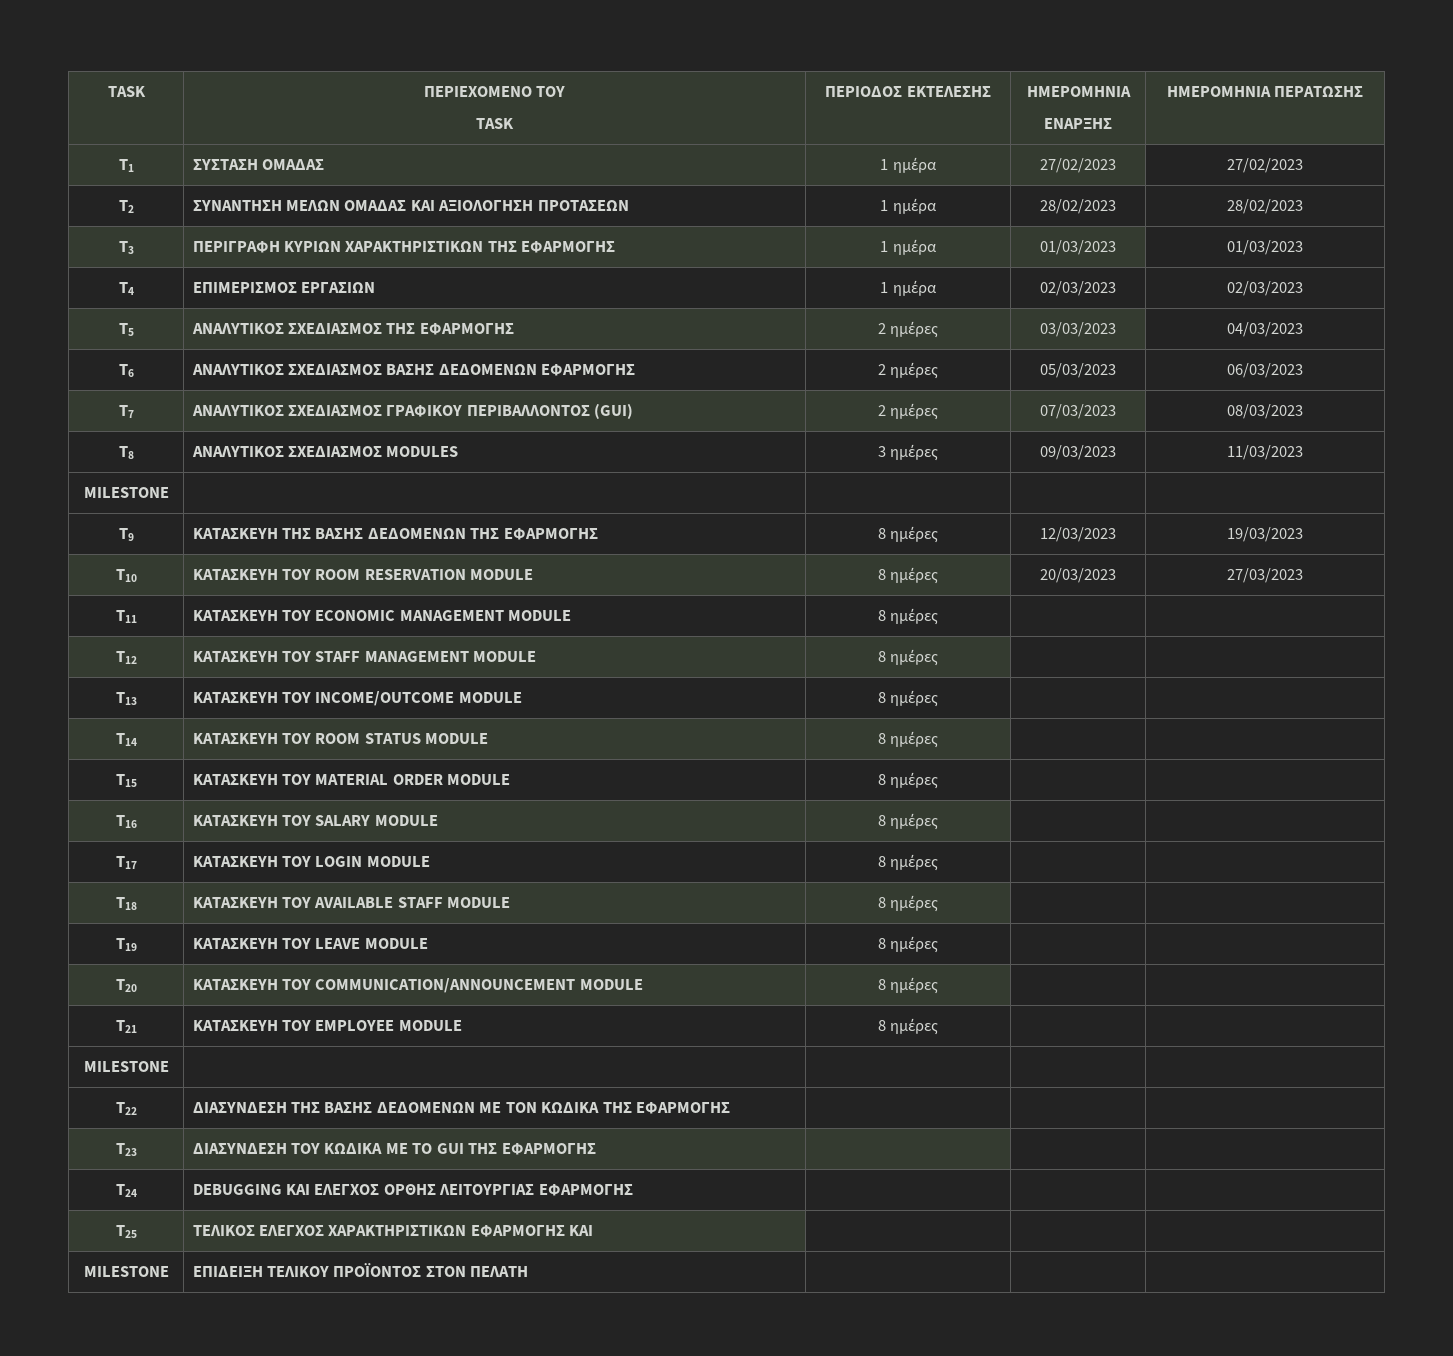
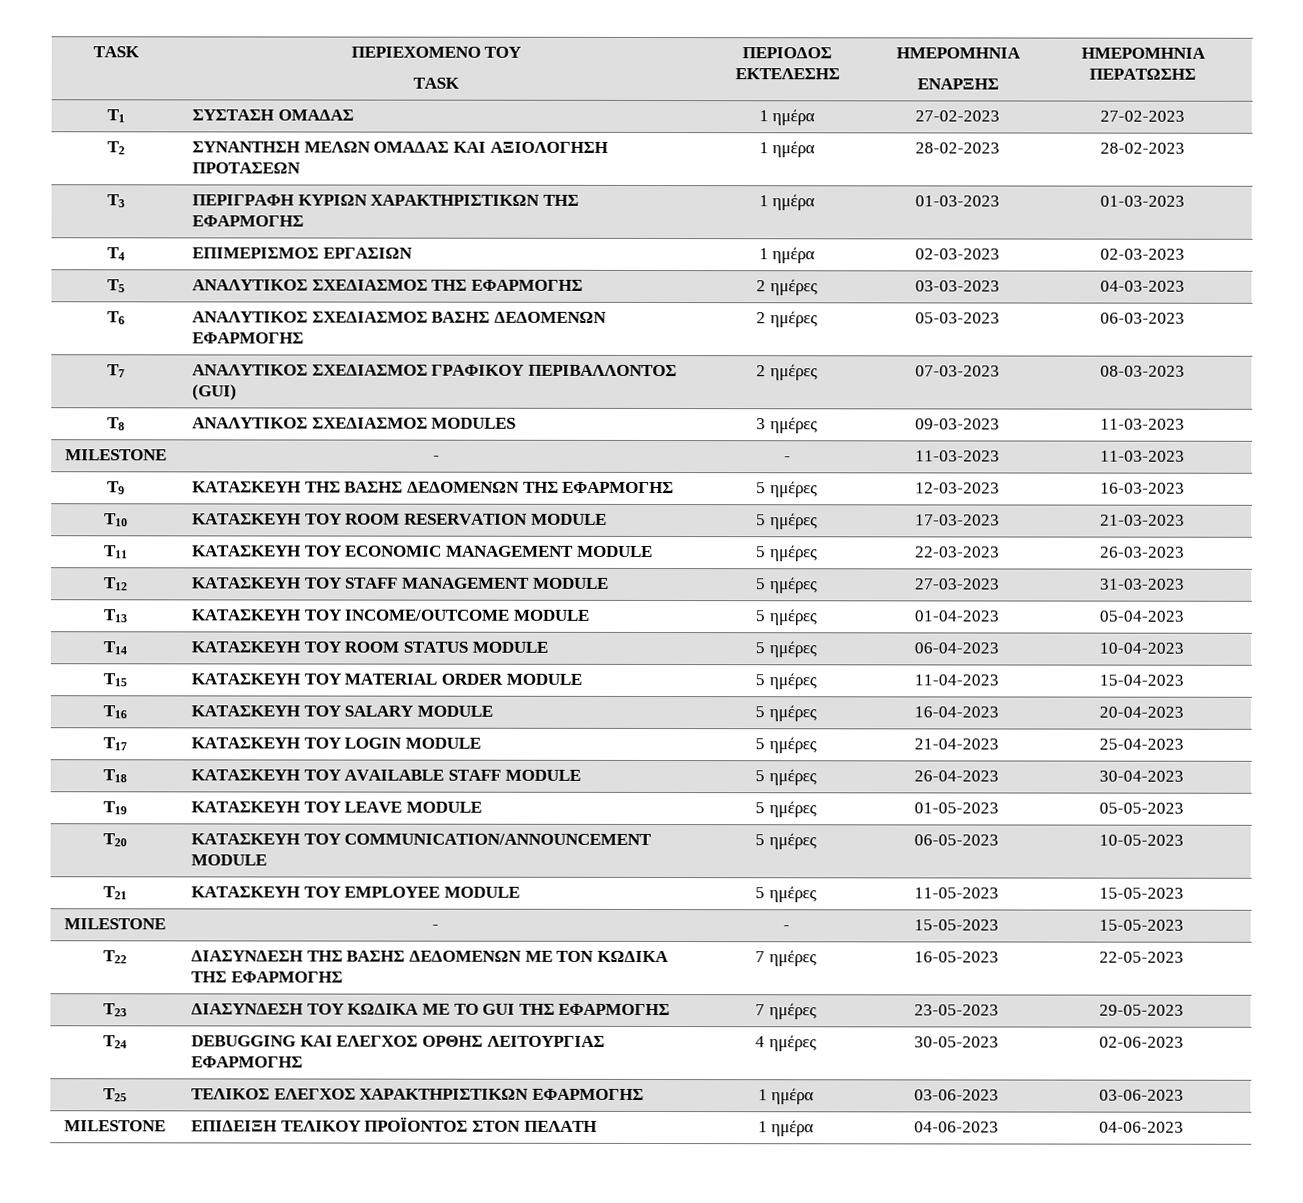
[1040,158,1116,173] [1227,158,1303,173] 27/02/2023 | 27/02/2023 -> [915,110,1000,122] [1100,110,1185,122] 27-02-2023 | 27-02-2023
[1040,199,1116,214] [1227,199,1303,214] 28/02/2023 | 28/02/2023 -> [915,142,1000,154] [1100,142,1185,154] 28-02-2023 | 28-02-2023
[1040,240,1116,255] [1227,240,1303,255] 01/03/2023 | 01/03/2023 -> [915,195,1000,207] [1100,195,1185,207] 01-03-2023 | 01-03-2023
[1040,281,1116,296] [1227,281,1303,296] 02/03/2023 | 02/03/2023 -> [915,248,1000,260] [1100,248,1185,260] 02-03-2023 | 02-03-2023
[1040,322,1116,337] [1227,322,1303,337] 03/03/2023 | 04/03/2023 -> [915,280,1000,292] [1100,280,1185,292] 03-03-2023 | 04-03-2023
[1040,363,1116,378] [1227,363,1303,378] 05/03/2023 | 06/03/2023 -> [915,312,1000,324] [1100,312,1185,324] 05-03-2023 | 06-03-2023
[1040,404,1116,419] [1227,404,1303,419] 07/03/2023 | 08/03/2023 -> [915,365,1000,377] [1100,365,1185,377] 07-03-2023 | 08-03-2023
[1040,445,1116,460] [1227,445,1303,460] [83,487,169,498] 09/03/2023 | 11/03/2023 // MILESTONE | | | | -> [915,418,1000,430] [1100,418,1185,430] [65,449,167,461] [432,455,440,461] [783,456,791,462] [915,450,1000,462] [1100,450,1185,462] 09-03-2023 | 11-03-2023 // MILESTONE | - | - | 11-03-2023 | 11-03-2023
[877,526,939,543] [1040,527,1116,542] [1227,527,1303,542] 8 ημέρες | 12/03/2023 | 19/03/2023 -> [756,481,818,498] [915,482,1000,494] [1100,482,1185,494] 5 ημέρες | 12-03-2023 | 16-03-2023
[877,567,939,584] [1040,568,1116,583] [1227,568,1303,583] 8 ημέρες | 20/03/2023 | 27/03/2023 -> [756,513,818,530] [915,514,1000,526] [1100,514,1185,526] 5 ημέρες | 17-03-2023 | 21-03-2023
[877,608,939,625] 8 ημέρες | | -> [756,545,818,562] [915,546,1000,558] [1100,546,1185,558] 5 ημέρες | 22-03-2023 | 26-03-2023
[877,649,939,666] 8 ημέρες | | -> [756,577,818,594] [915,578,1000,590] [1100,578,1185,590] 5 ημέρες | 27-03-2023 | 31-03-2023
[877,690,939,707] 8 ημέρες | | -> [755,609,817,626] [914,610,999,622] [1099,610,1184,622] 5 ημέρες | 01-04-2023 | 05-04-2023
[877,731,939,748] 8 ημέρες | | -> [755,641,817,658] [914,642,999,654] [1099,642,1184,654] 5 ημέρες | 06-04-2023 | 10-04-2023
[877,772,939,789] 8 ημέρες | | -> [755,673,817,690] [914,674,999,686] [1099,674,1184,686] 5 ημέρες | 11-04-2023 | 15-04-2023
[877,813,939,830] 8 ημέρες | | -> [755,705,817,722] [914,706,999,718] [1099,706,1184,718] 5 ημέρες | 16-04-2023 | 20-04-2023
[877,854,939,871] 8 ημέρες | | -> [755,737,817,754] [914,738,999,750] [1099,738,1184,750] 5 ημέρες | 21-04-2023 | 25-04-2023
[877,895,939,912] 8 ημέρες | | -> [755,769,817,786] [914,770,999,782] [1099,770,1184,782] 5 ημέρες | 26-04-2023 | 30-04-2023
[877,936,939,953] 8 ημέρες | | -> [755,801,817,818] [914,802,999,814] [1099,802,1184,814] 5 ημέρες | 01-05-2023 | 05-05-2023
[877,977,939,994] 8 ημέρες | | -> [755,833,817,850] [914,834,999,846] [1099,834,1184,846] 5 ημέρες | 06-05-2023 | 10-05-2023
[877,1018,939,1035] [83,1061,169,1072] 8 ημέρες | | // MILESTONE | | | | -> [755,886,817,903] [914,887,999,899] [1099,887,1184,899] [64,918,166,930] [431,924,439,930] [782,925,790,931] [914,919,999,931] [1099,919,1184,931] 5 ημέρες | 11-05-2023 | 15-05-2023 // MILESTONE | - | - | 15-05-2023 | 15-05-2023
(731, 1108) | | -> [755,950,817,967] [914,951,999,963] [1099,951,1184,963] 7 ημέρες | 16-05-2023 | 22-05-2023
(596, 1149) | | -> [755,1003,817,1020] [914,1004,999,1016] [1099,1004,1184,1016] 7 ημέρες | 23-05-2023 | 29-05-2023
(633, 1190) | | -> [755,1035,817,1052] [914,1036,999,1048] [1099,1036,1184,1048] 4 ημέρες | 30-05-2023 | 02-06-2023
[569,1225,594,1236] ΚΑΙ | | | -> [757,1088,815,1105] [914,1089,999,1101] [1099,1089,1184,1101] | 1 ημέρα | 03-06-2023 | 03-06-2023
(529, 1271) | | -> [757,1120,815,1137] [914,1121,999,1133] [1099,1121,1184,1133] 1 ημέρα | 04-06-2023 | 04-06-2023

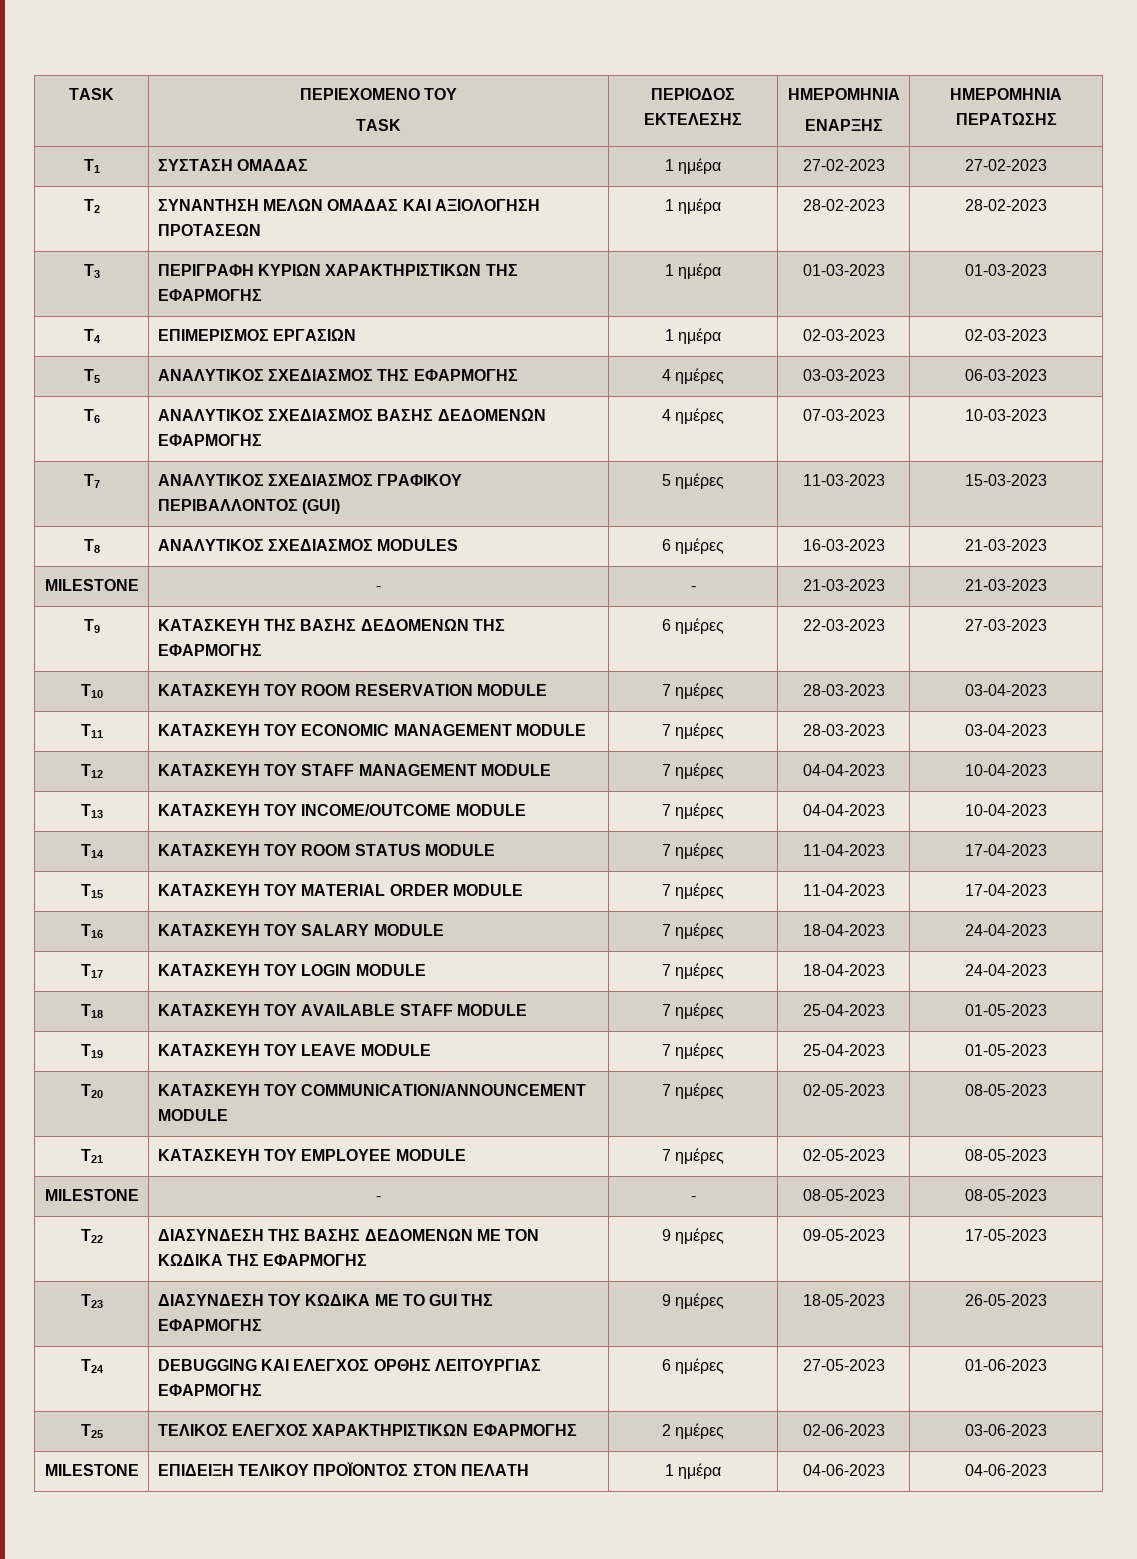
[756,280,767,292] 2 -> [661,369,671,381] 4
[1100,280,1185,292] 04-03-2023 -> [965,369,1047,381] 06-03-2023
[756,311,818,328] [915,312,1000,324] [1100,312,1185,324] 2 ημέρες | 05-03-2023 | 06-03-2023 -> [661,408,725,424] [802,409,885,421] [965,409,1047,421] 4 ημέρες | 07-03-2023 | 10-03-2023
[756,364,818,381] [915,365,1000,377] [1100,365,1185,377] 2 ημέρες | 07-03-2023 | 08-03-2023 -> [661,473,725,489] [802,474,885,486] [965,474,1047,486] 5 ημέρες | 11-03-2023 | 15-03-2023
[756,417,818,434] [915,418,1000,430] [1100,418,1185,430] [65,449,167,461] [432,455,440,461] [783,456,791,462] [915,450,1000,462] [1100,450,1185,462] 3 ημέρες | 09-03-2023 | 11-03-2023 // MILESTONE | - | - | 11-03-2023 | 11-03-2023 -> [661,538,725,554] [802,539,885,551] [965,539,1047,551] [44,579,139,591] [375,586,381,591] [690,586,696,591] [802,579,885,591] [965,579,1047,591] 6 ημέρες | 16-03-2023 | 21-03-2023 // MILESTONE | - | - | 21-03-2023 | 21-03-2023
[756,481,818,498] [915,482,1000,494] [1100,482,1185,494] 5 ημέρες | 12-03-2023 | 16-03-2023 -> [661,618,725,634] [802,619,885,631] [965,619,1047,631] 6 ημέρες | 22-03-2023 | 27-03-2023
[756,513,818,530] [915,514,1000,526] [1100,514,1185,526] 5 ημέρες | 17-03-2023 | 21-03-2023 -> [661,683,725,699] [802,684,885,696] [965,684,1047,696] 7 ημέρες | 28-03-2023 | 03-04-2023
[756,545,818,562] [915,546,1000,558] [1100,546,1185,558] 5 ημέρες | 22-03-2023 | 26-03-2023 -> [661,723,725,739] [802,724,885,736] [965,724,1047,736] 7 ημέρες | 28-03-2023 | 03-04-2023
[756,577,818,594] [915,578,1000,590] [1100,578,1185,590] 5 ημέρες | 27-03-2023 | 31-03-2023 -> [661,763,725,779] [802,764,885,776] [965,764,1047,776] 7 ημέρες | 04-04-2023 | 10-04-2023
[755,609,817,626] [914,610,999,622] [1099,610,1184,622] 5 ημέρες | 01-04-2023 | 05-04-2023 -> [661,803,725,819] [802,804,885,816] [965,804,1047,816] 7 ημέρες | 04-04-2023 | 10-04-2023
[755,641,817,658] [914,642,999,654] [1099,642,1184,654] 5 ημέρες | 06-04-2023 | 10-04-2023 -> [661,843,725,859] [802,844,885,856] [965,844,1047,856] 7 ημέρες | 11-04-2023 | 17-04-2023
[755,673,817,690] [914,674,999,686] [1099,674,1184,686] 5 ημέρες | 11-04-2023 | 15-04-2023 -> [661,883,725,899] [802,884,885,896] [965,884,1047,896] 7 ημέρες | 11-04-2023 | 17-04-2023
[755,705,817,722] [914,706,999,718] [1099,706,1184,718] 5 ημέρες | 16-04-2023 | 20-04-2023 -> [661,923,725,939] [802,924,885,936] [965,924,1047,936] 7 ημέρες | 18-04-2023 | 24-04-2023
[755,737,817,754] [914,738,999,750] [1099,738,1184,750] 5 ημέρες | 21-04-2023 | 25-04-2023 -> [661,963,725,979] [802,964,885,976] [965,964,1047,976] 7 ημέρες | 18-04-2023 | 24-04-2023
[755,769,817,786] [914,770,999,782] [1099,770,1184,782] 5 ημέρες | 26-04-2023 | 30-04-2023 -> [661,1003,725,1019] [802,1004,885,1016] [965,1004,1047,1016] 7 ημέρες | 25-04-2023 | 01-05-2023
[755,801,817,818] [914,802,999,814] [1099,802,1184,814] 5 ημέρες | 01-05-2023 | 05-05-2023 -> [661,1043,725,1059] [802,1044,885,1056] [965,1044,1047,1056] 7 ημέρες | 25-04-2023 | 01-05-2023
[755,833,817,850] [914,834,999,846] [1099,834,1184,846] 5 ημέρες | 06-05-2023 | 10-05-2023 -> [661,1083,725,1099] [802,1084,885,1096] [965,1084,1047,1096] 7 ημέρες | 02-05-2023 | 08-05-2023
[755,886,817,903] [914,887,999,899] [1099,887,1184,899] [64,918,166,930] [431,924,439,930] [782,925,790,931] [914,919,999,931] [1099,919,1184,931] 5 ημέρες | 11-05-2023 | 15-05-2023 // MILESTONE | - | - | 15-05-2023 | 15-05-2023 -> [661,1148,725,1164] [802,1149,885,1161] [965,1149,1047,1161] [44,1189,139,1201] [375,1196,381,1201] [690,1196,696,1201] [802,1189,885,1201] [965,1189,1047,1201] 7 ημέρες | 02-05-2023 | 08-05-2023 // MILESTONE | - | - | 08-05-2023 | 08-05-2023
[755,950,817,967] [914,951,999,963] [1099,951,1184,963] 7 ημέρες | 16-05-2023 | 22-05-2023 -> [661,1228,725,1244] [802,1229,885,1241] [965,1229,1047,1241] 9 ημέρες | 09-05-2023 | 17-05-2023
[755,1003,817,1020] [914,1004,999,1016] [1099,1004,1184,1016] 7 ημέρες | 23-05-2023 | 29-05-2023 -> [661,1293,725,1309] [802,1294,885,1306] [965,1294,1047,1306] 9 ημέρες | 18-05-2023 | 26-05-2023
[755,1035,817,1052] [914,1036,999,1048] [1099,1036,1184,1048] 4 ημέρες | 30-05-2023 | 02-06-2023 -> [661,1358,725,1374] [802,1359,885,1371] [965,1359,1047,1371] 6 ημέρες | 27-05-2023 | 01-06-2023
[757,1088,815,1105] [914,1089,999,1101] 1 ημέρα | 03-06-2023 -> [661,1423,725,1439] [802,1424,885,1436] 2 ημέρες | 02-06-2023

